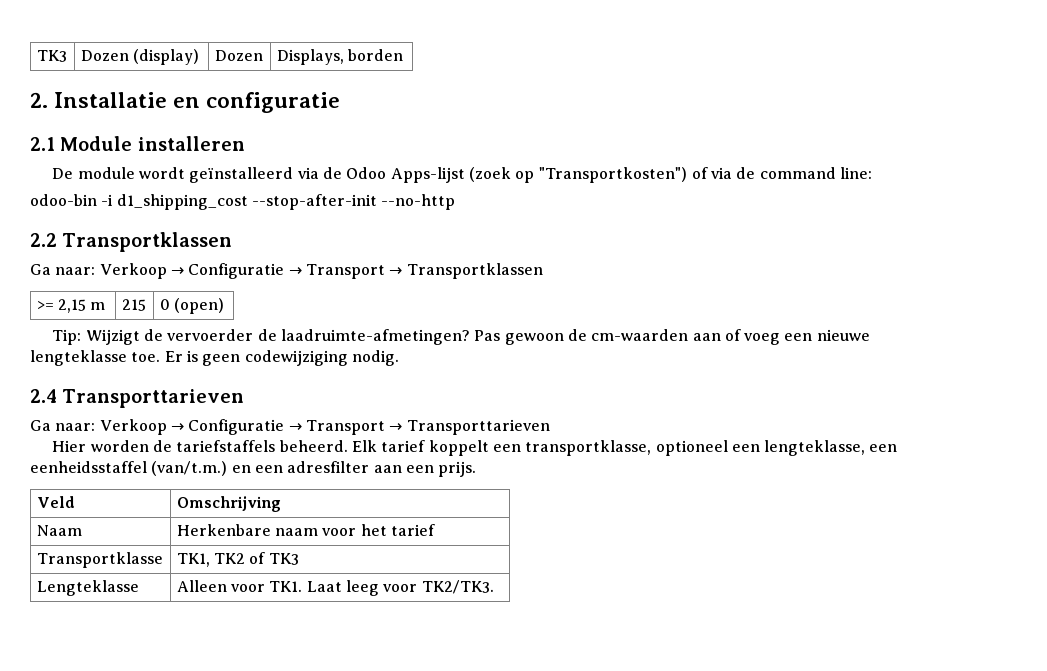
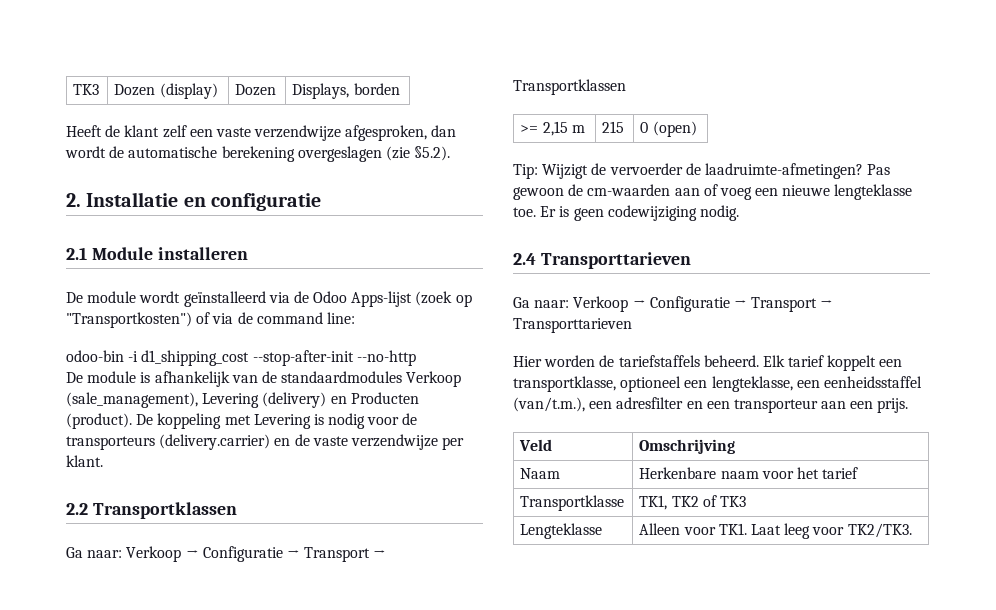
(403, 55) none -> [66,125,457,141] [65,146,451,162] // Heeft de klant zelf een vaste verzendwijze afgesproken, dan wordt de automatische berekening overgeslagen (zie §5.2).
(456, 202) none -> [66,371,462,387] [66,392,419,408] [66,413,418,429] [66,434,465,450] [66,455,103,467] // De module is afhankelijk van de standaardmodules Verkoop (sale_management), Levering (delivery) en Producten (product). De koppeling met Levering is nodig voor de transporteurs (delivery.carrier) en de vaste verzendwijze per klant.
[151,461,228,476] (van/t.m.) -> [513,397,684,412] (van/t.m.), een adresfilter
[287,461,370,473] adresfilter -> [733,399,818,413] transporteur

